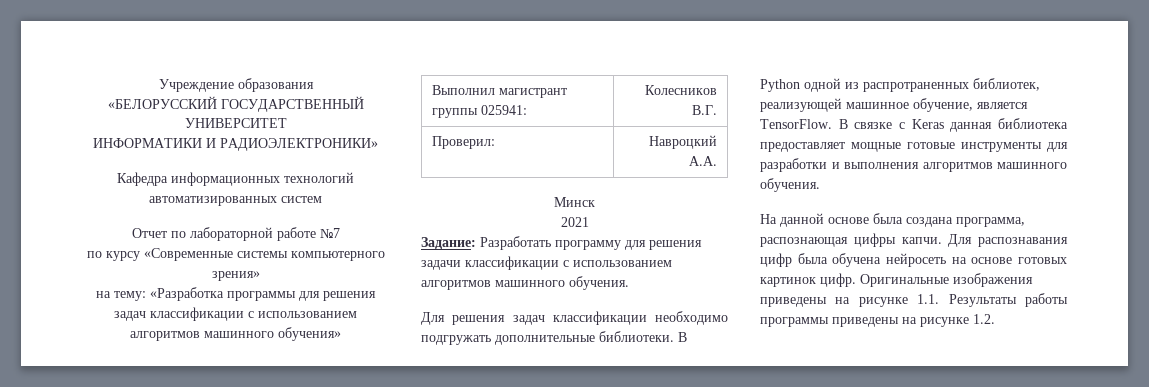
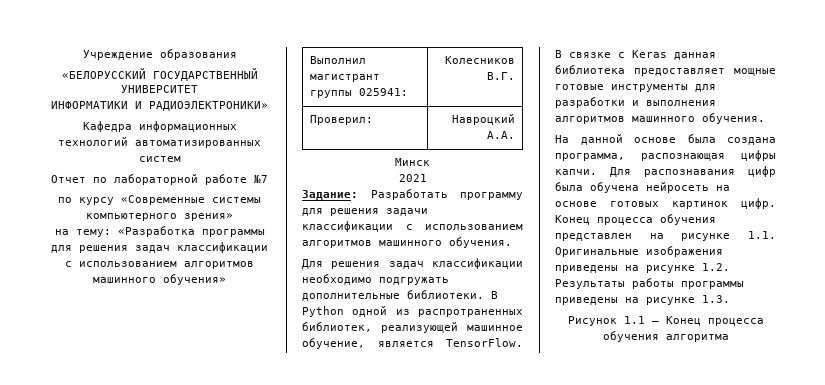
(856, 280) none -> [555,214,716,225] [555,231,776,241] Конец процесса обучения представлен на рисунке 1.1.
[917,294,940,304] 1.1. -> [702,263,730,271] 1.2.
[973,314,995,324] 1.2. -> [702,295,730,303] [567,316,764,326] [602,331,729,342] 1.3. // Рисунок 1.1 — Конец процесса обучения алгоритма

